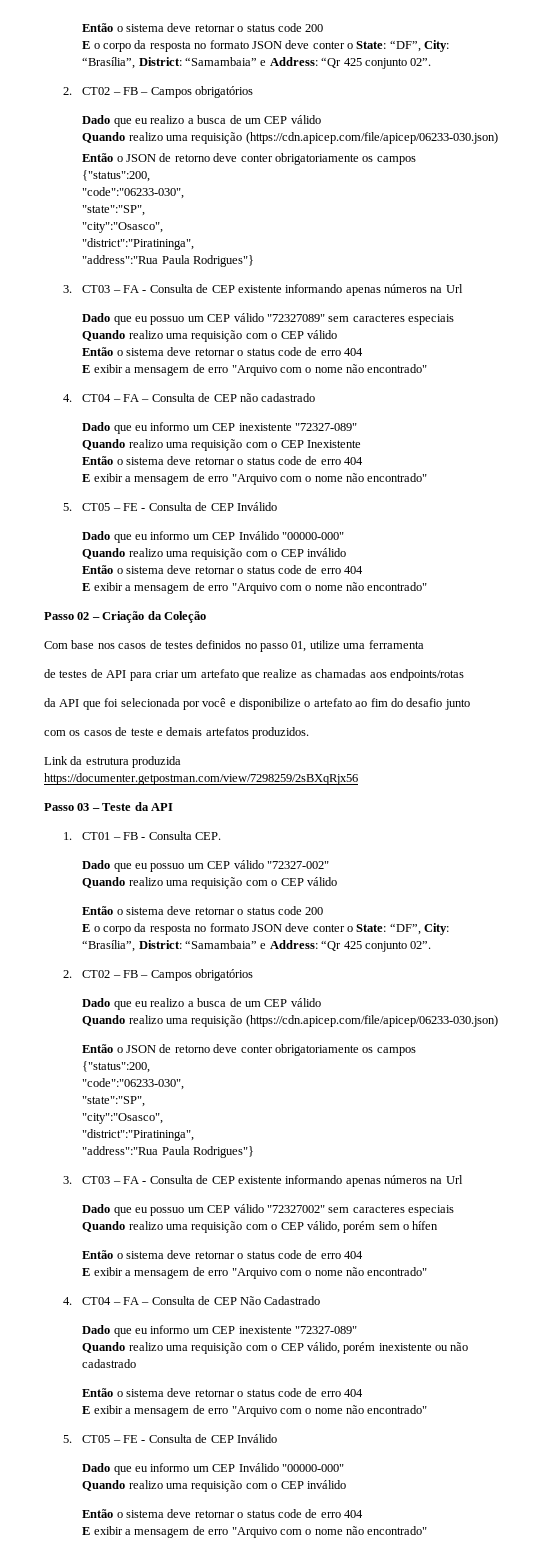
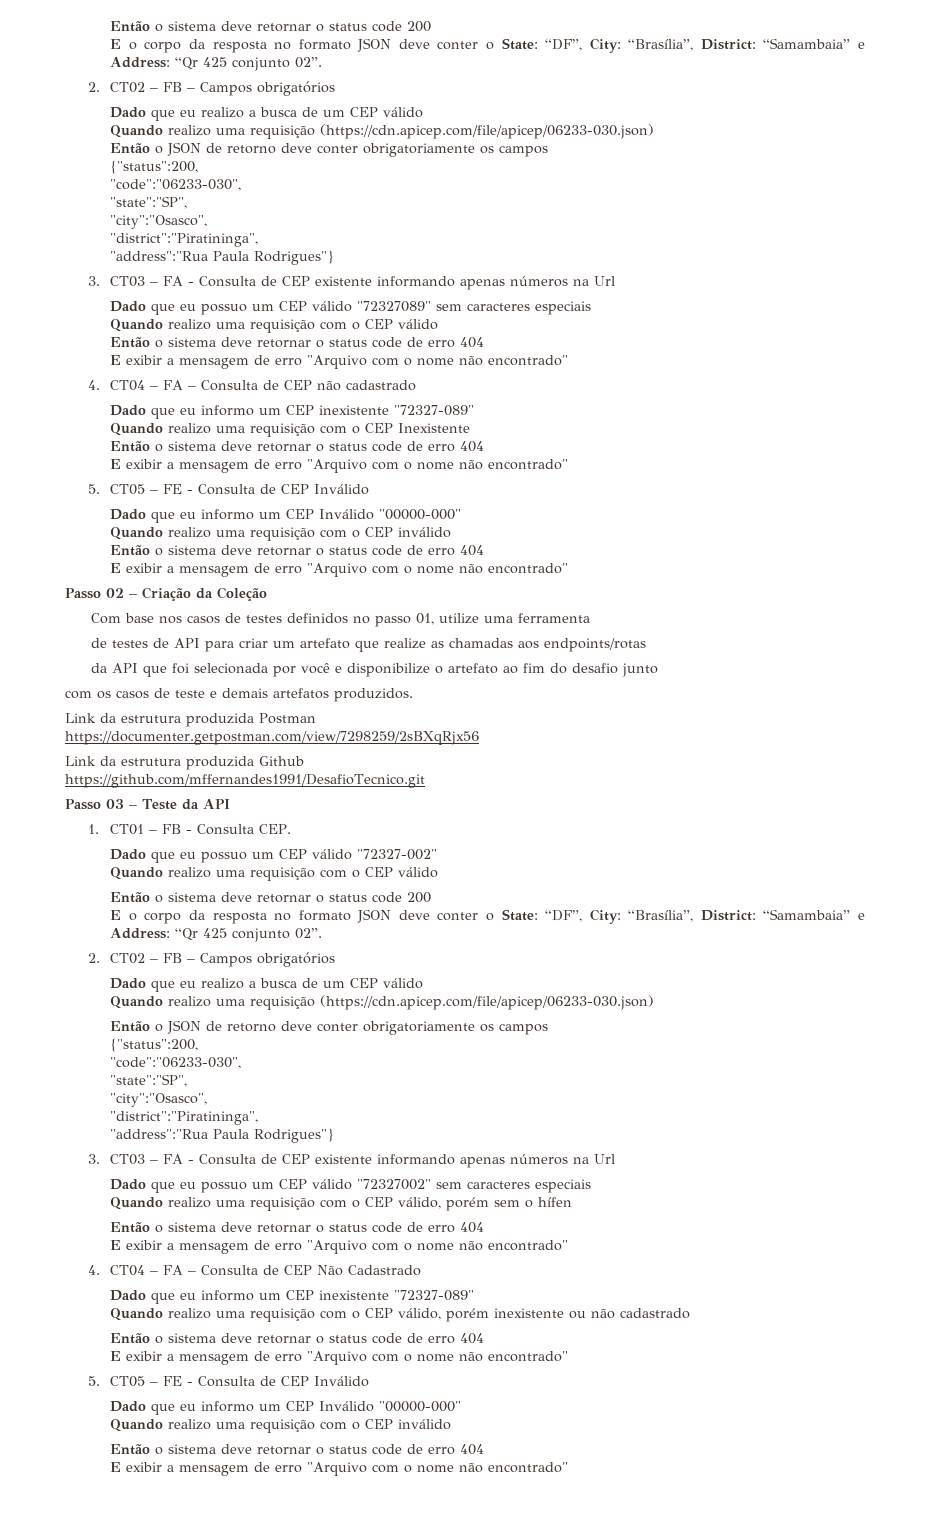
(182, 762) none -> [259,713,316,724] Postman
(358, 779) none -> [65,756,304,770] [65,774,425,788] // Link da estrutura produzida Github // https://github.com/mffernandes1991/DesafioTecnico.git

